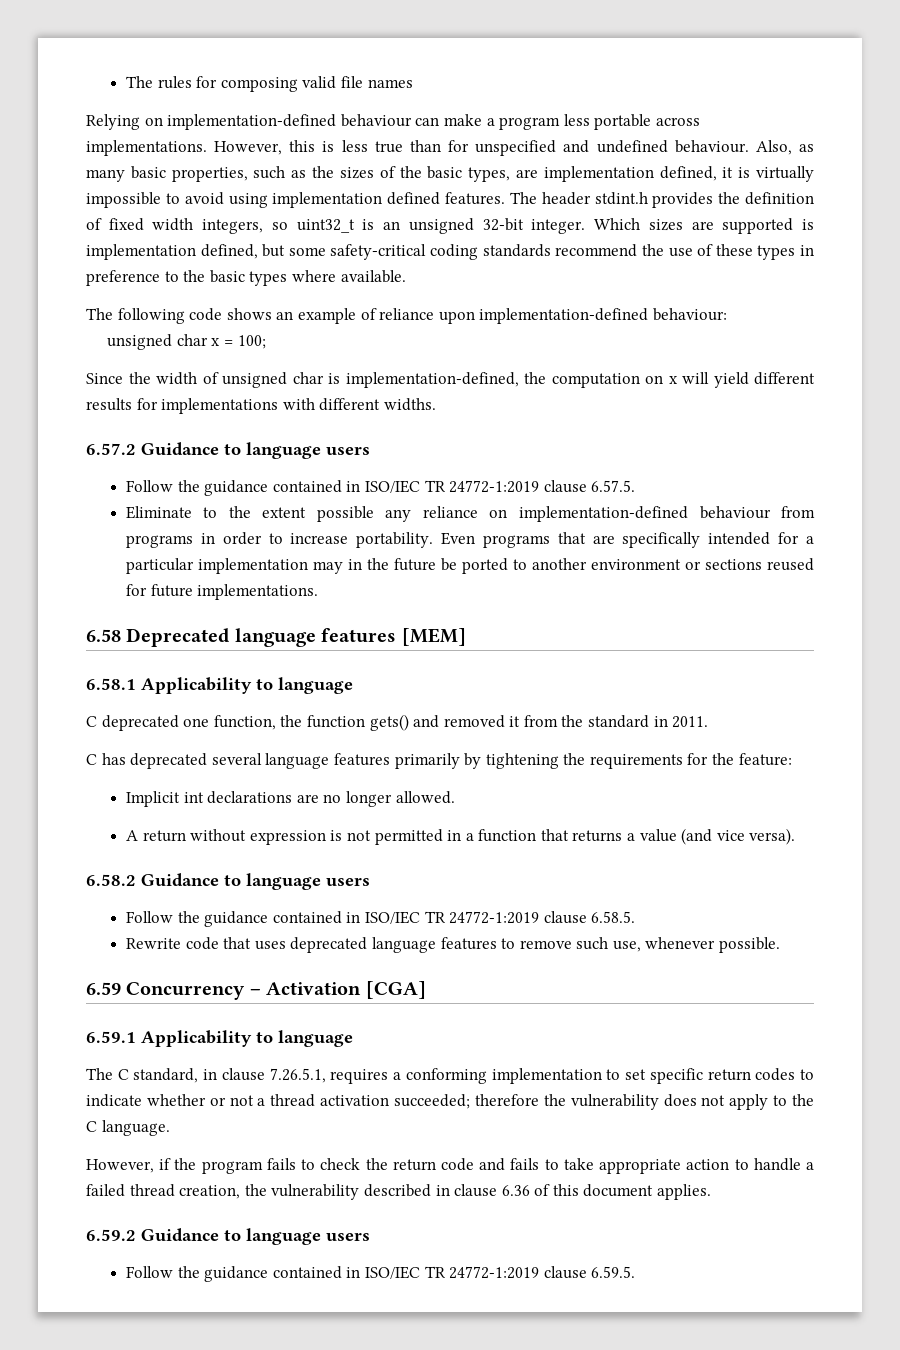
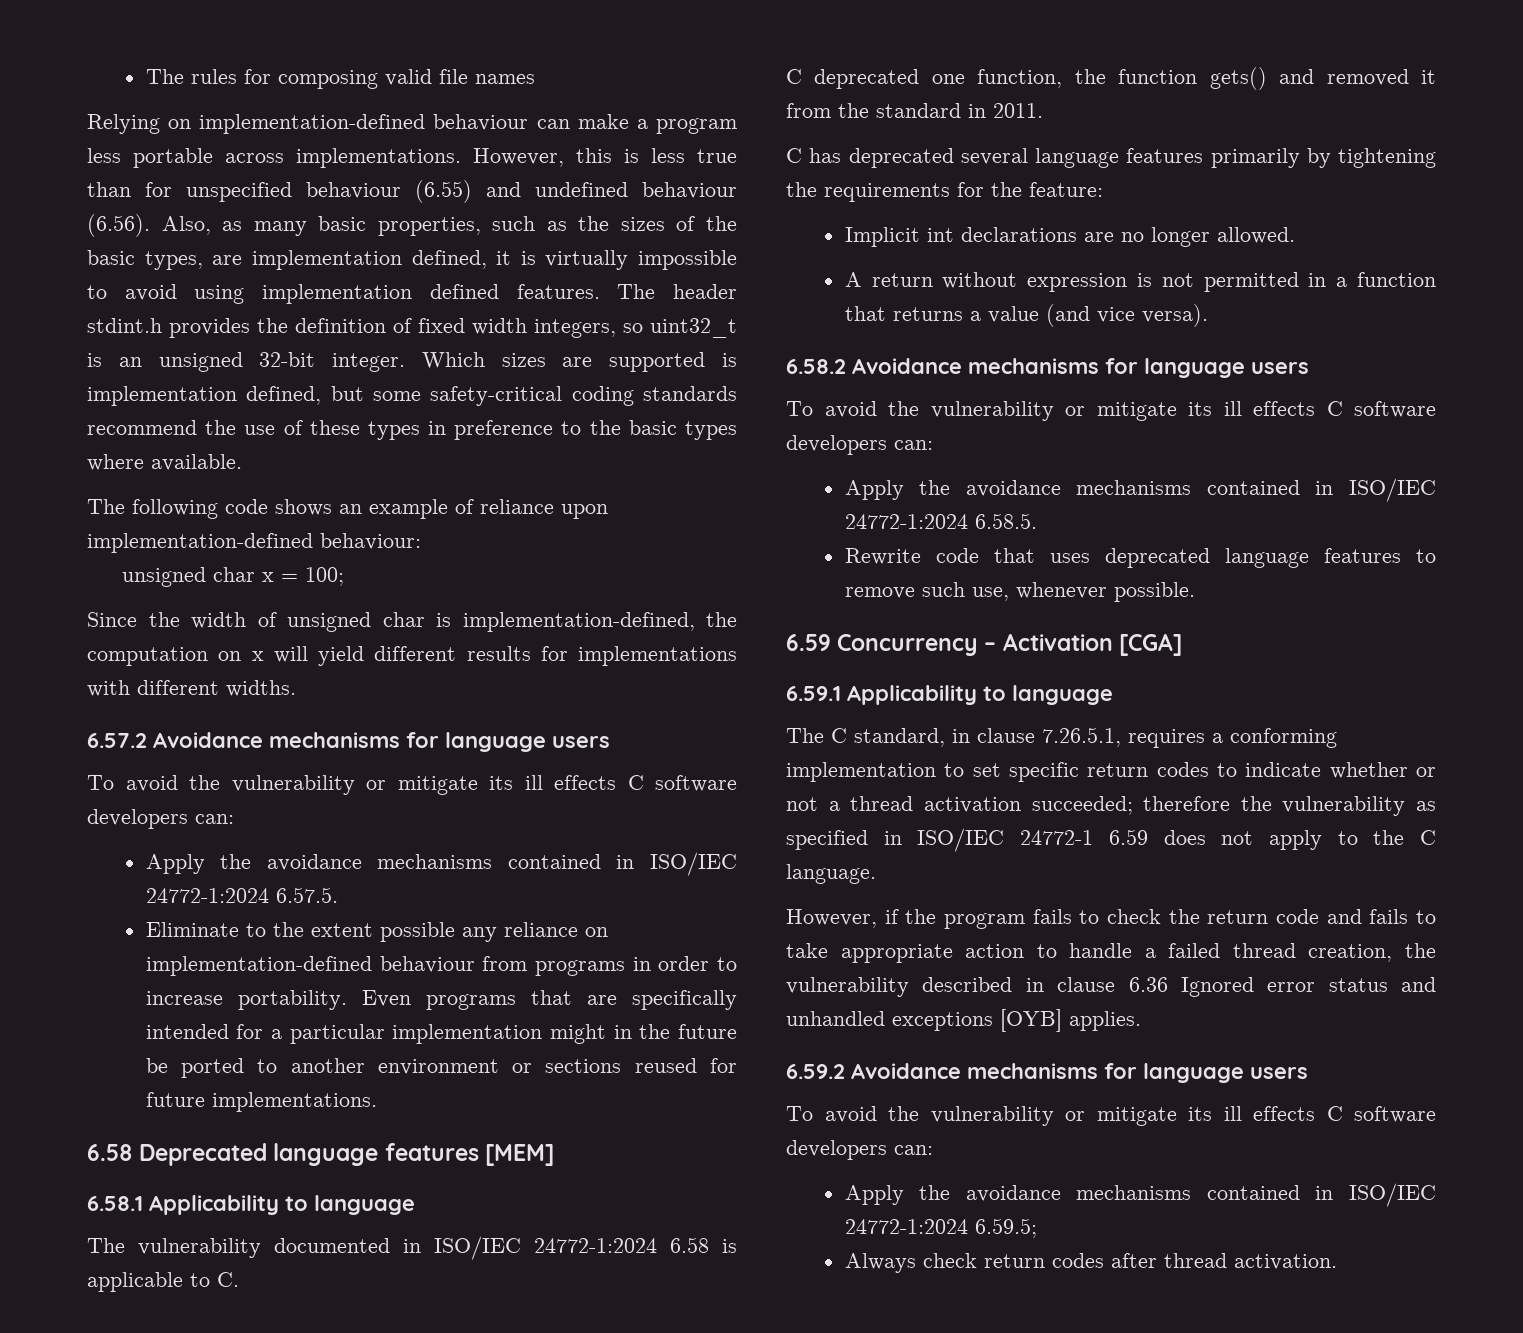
[563,140,749,153] and undefined behaviour. -> [306,180,737,203] [87,214,150,237] behaviour (6.55) and undefined behaviour (6.56).
[141,442,370,459] [125,480,587,496] Guidance to language users // Follow the guidance contained in ISO/IEC TR 24772-1:2019 clause -> [153,732,610,752] [87,775,737,795] [87,809,234,829] [145,852,737,876] [145,888,269,903] Avoidance mechanisms for language users // To avoid the vulnerability or mitigate its ill effects C software developers can: // Apply the avoidance mechanisms contained in ISO/IEC 24772-1:2024
[312,561,343,574] may -> [550,1024,607,1044] might
(353, 685) none -> [87,1236,737,1260] [87,1272,239,1292] // The vulnerability documented in ISO/IEC 24772-1:2024 6.58 is applicable to C.
[141,873,370,890] [125,911,587,927] Guidance to language users // Follow the guidance contained in ISO/IEC TR 24772-1:2019 clause -> [852,358,1309,378] [786,401,1436,421] [786,435,933,455] [844,478,1436,502] [844,514,968,529] Avoidance mechanisms for language users // To avoid the vulnerability or mitigate its ill effects C software developers can: // Apply the avoidance mechanisms contained in ISO/IEC 24772-1:2024
(659, 1102) none -> [1416,801,1436,811] [786,828,1148,852] as specified in ISO/IEC 24772-1 6.59
[534,1184,654,1197] of this document -> [1180,977,1436,997] [786,1009,1062,1032] Ignored error status and unhandled exceptions [OYB]
[141,1228,370,1245] [125,1266,636,1282] Guidance to language users // Follow the guidance contained in ISO/IEC TR 24772-1:2019 clause 6.59.5. -> [851,1063,1308,1083] [786,1106,1436,1126] [786,1140,933,1160] [844,1183,1436,1207] [844,1218,1037,1238] [844,1253,1337,1273] Avoidance mechanisms for language users // To avoid the vulnerability or mitigate its ill effects C software developers can: // Apply the avoidance mechanisms contained in ISO/IEC 24772-1:2024 6.59.5; // Always check return codes after thread activation.

